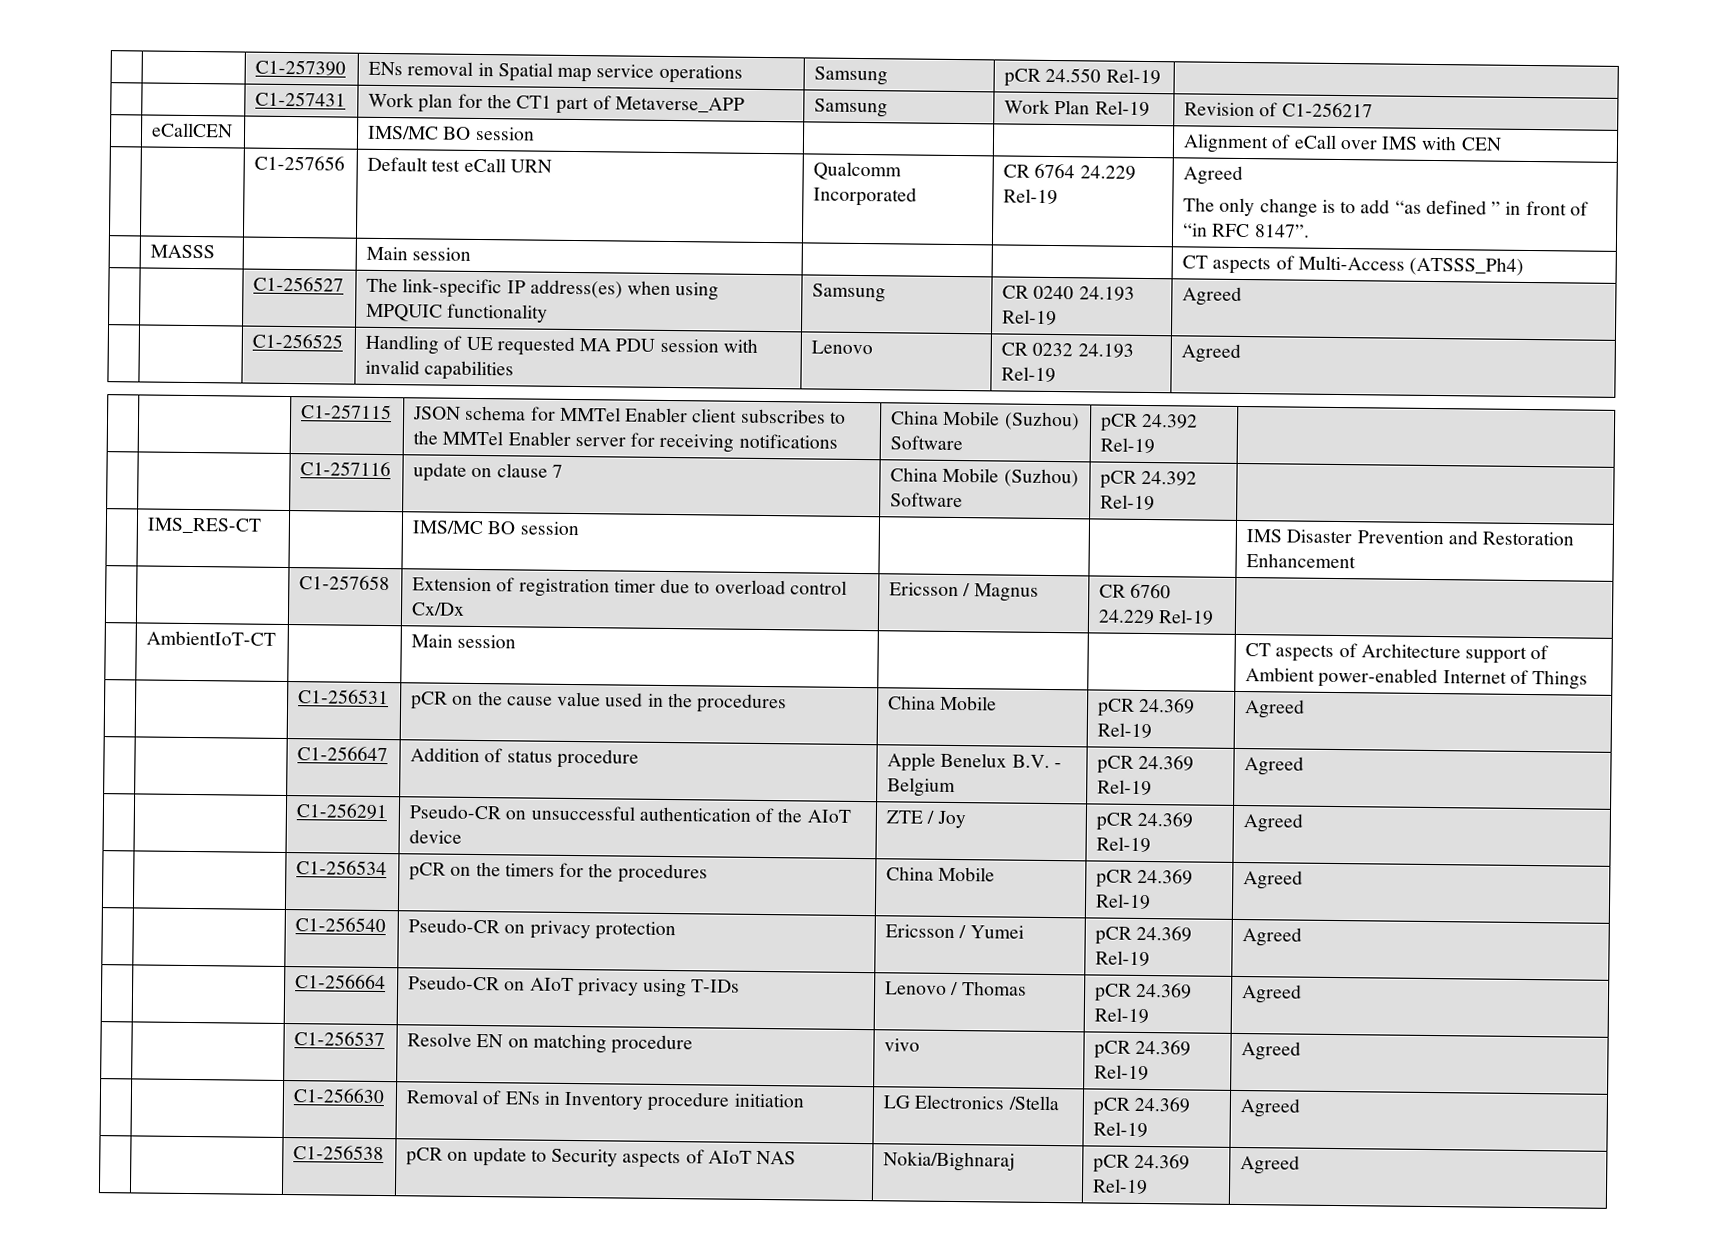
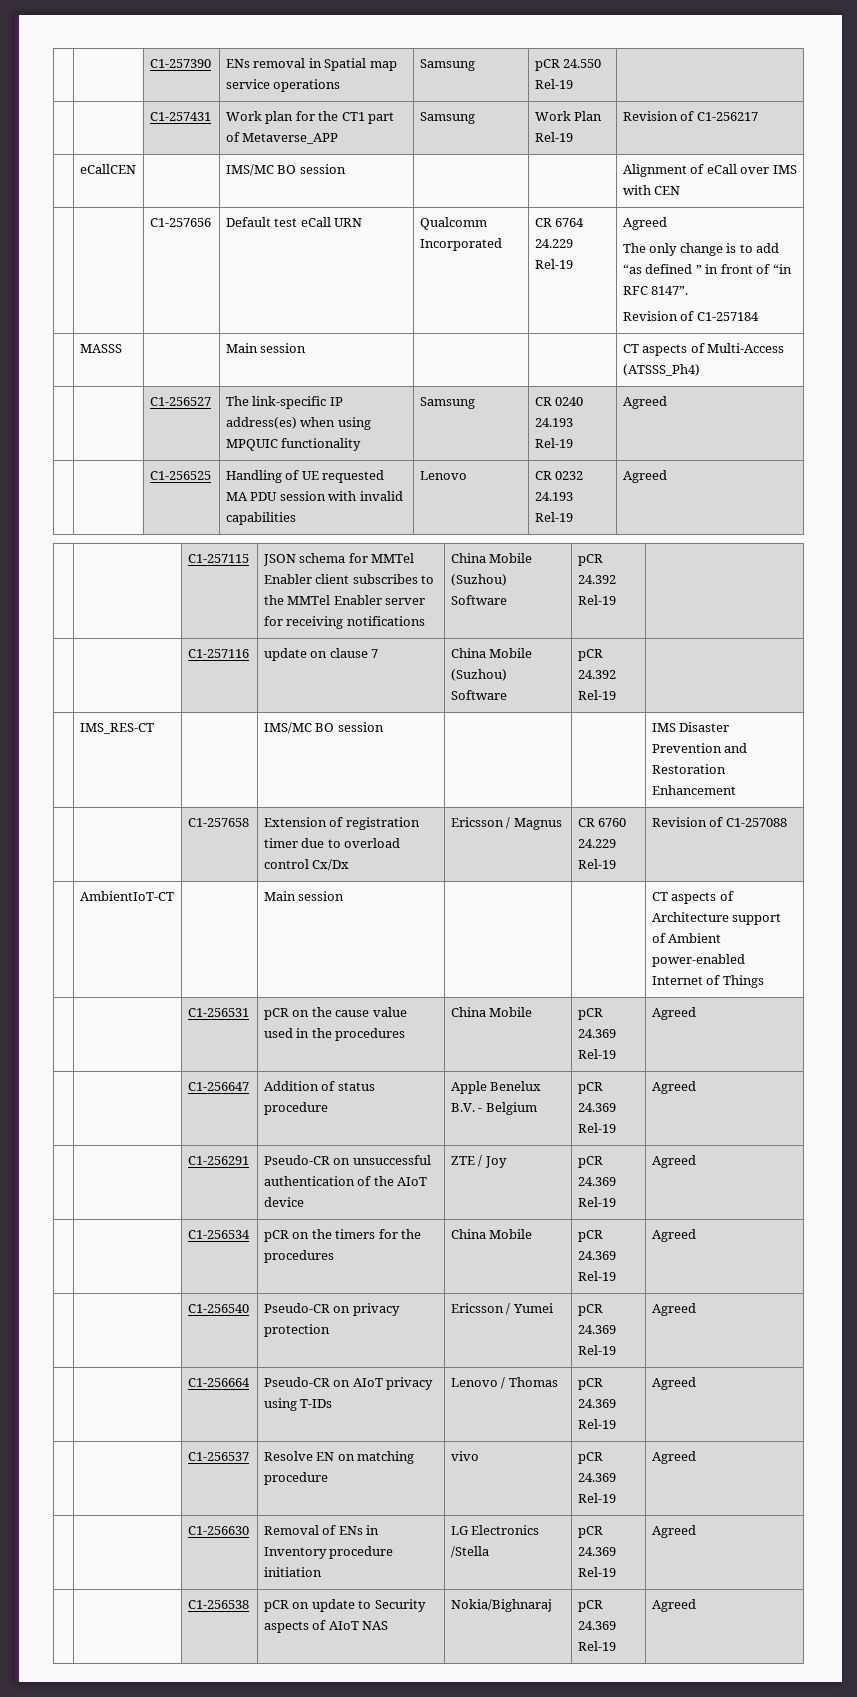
(1310, 231) none -> [622,311,759,321] // Revision of C1-257184
(1215, 617) none -> [651,817,787,827] Revision of C1-257088

